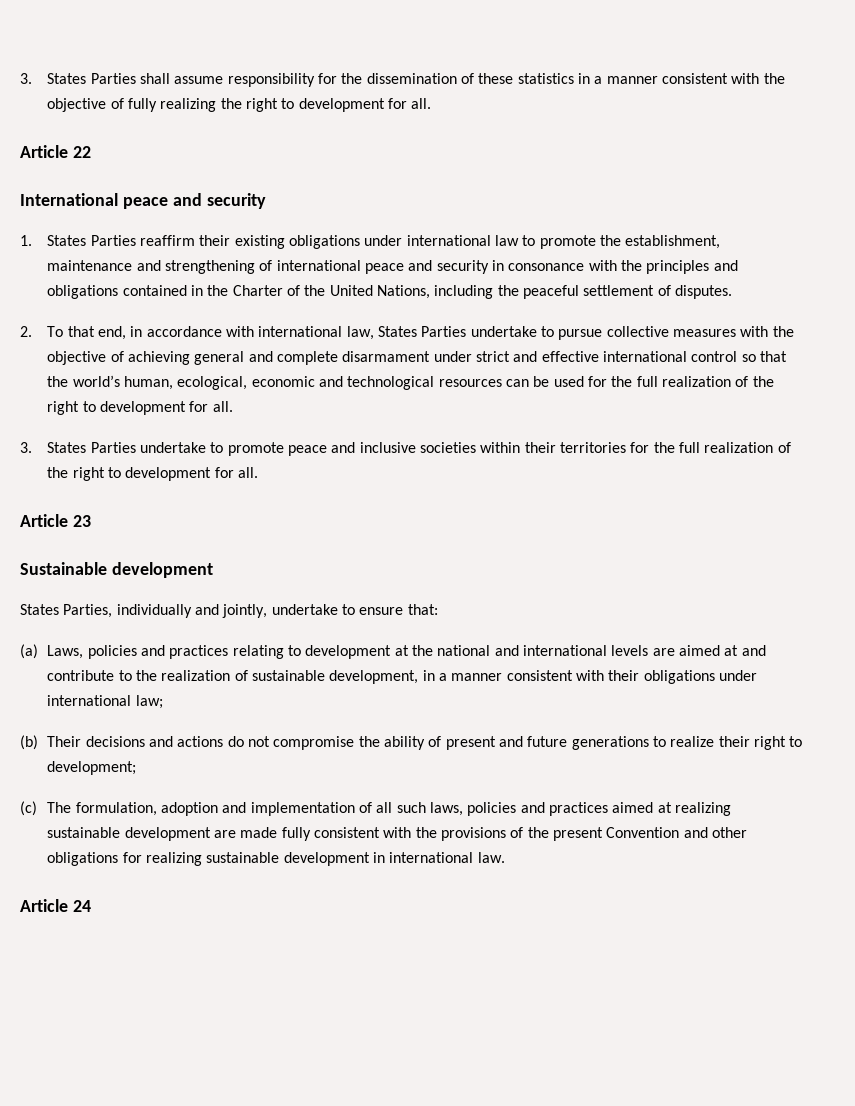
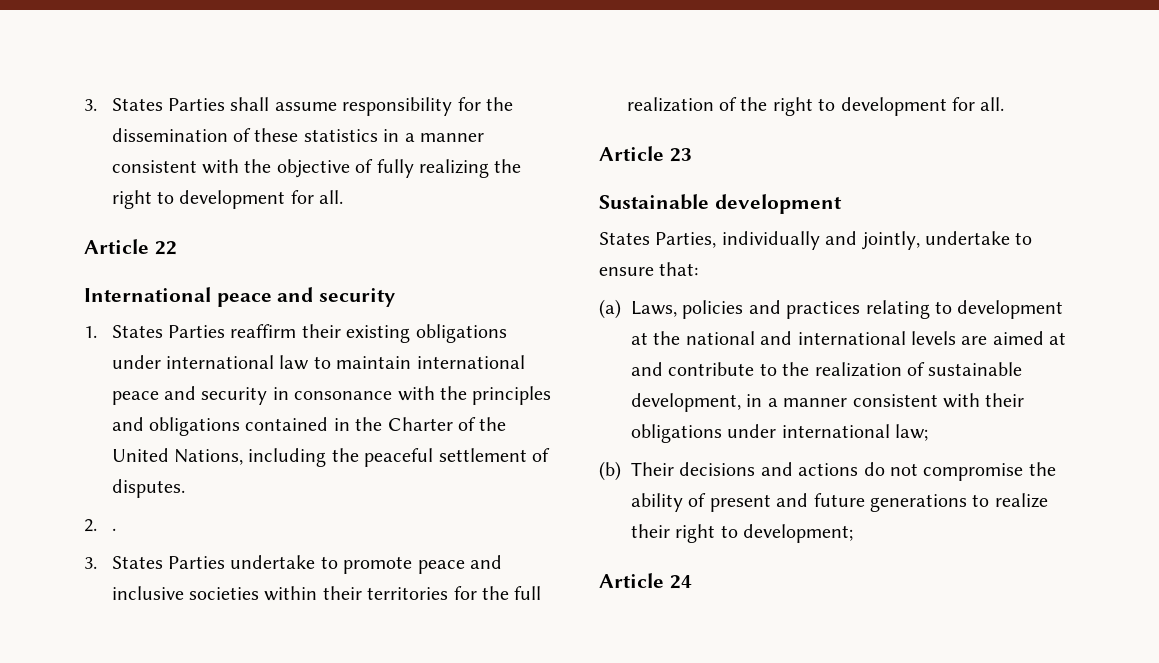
[539,235,721,249] [47,260,273,274] promote the establishment, maintenance and strengthening of -> [336,356,412,369] maintain
[47,326,794,340] [47,351,787,365] [47,375,774,390] [47,401,233,415] To that end, in accordance with international law, States Parties undertake to pursue collective measures with the objective of achieving general and complete disarmament under strict and effective international control so that the world’s human, ecological, economic and technological resources can be used for the full realization of the right to development for all. -> [111,528,116,531] .
[20,801,731,816] [47,827,747,841] [47,852,505,866] // (c) The formulation, adoption and implementation of all such laws, policies and practices aimed at realizing sustainable development are made fully consistent with the provisions of the present Convention and other obligations for realizing sustainable development in international law. -> (854, 533) none

